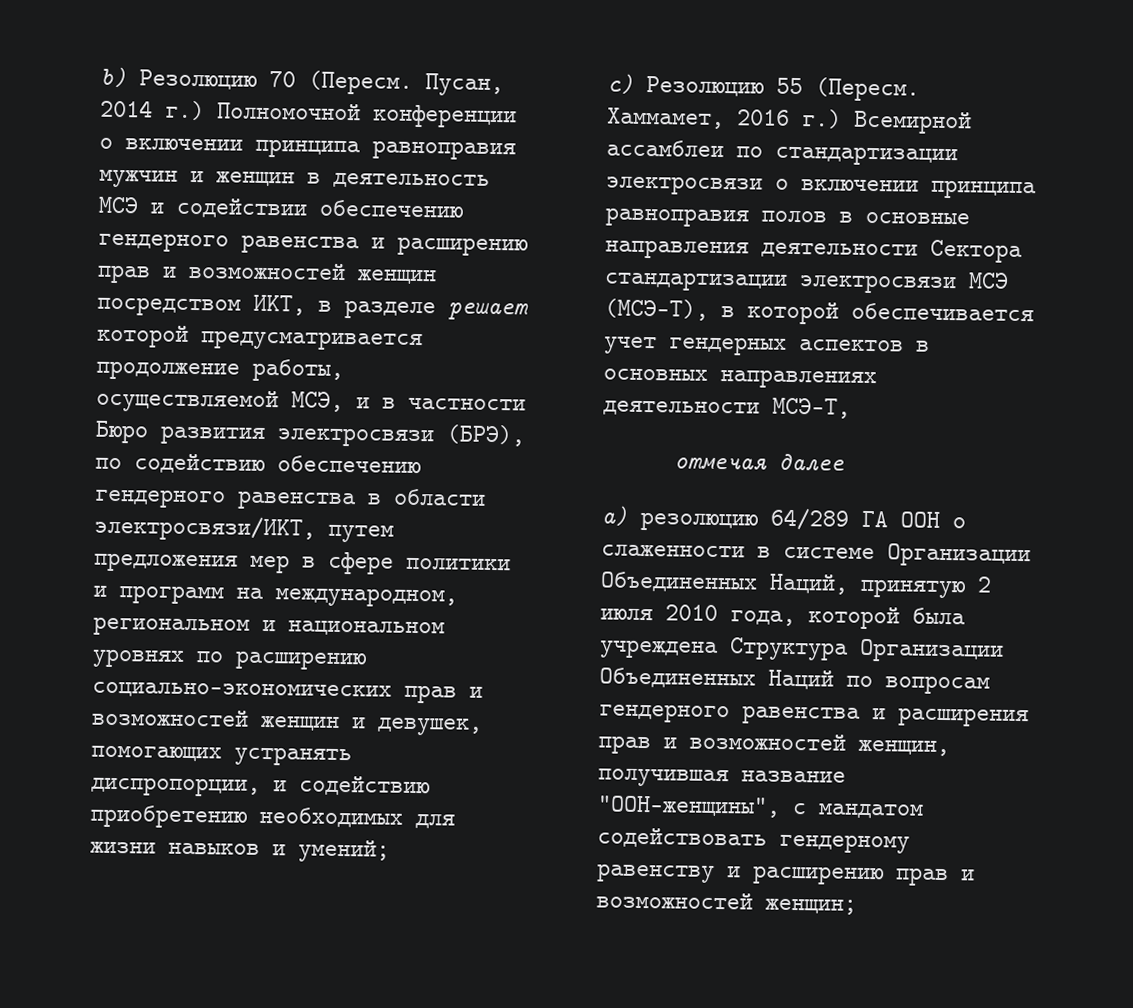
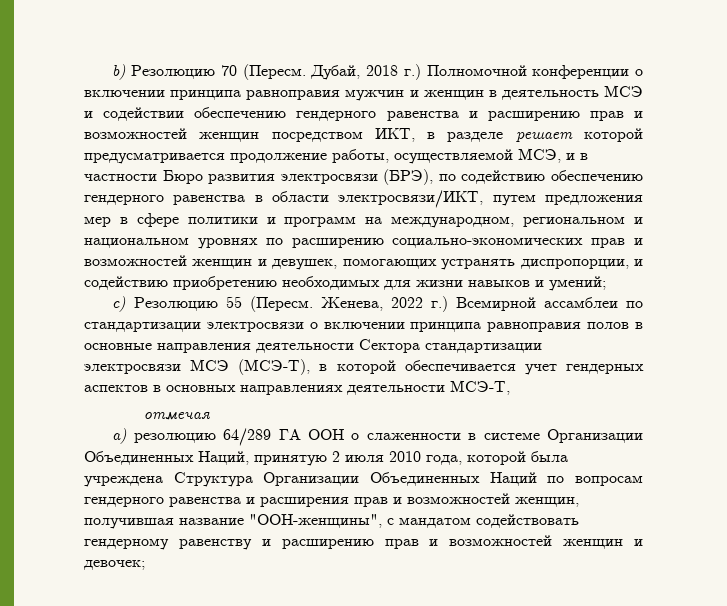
[425,73,504,97] [100,99,153,118] Пусан, 2014 -> [310,65,399,80] Дубай, 2018
[606,107,790,130] Хаммамет, 2016 -> [320,297,423,311] Женева, 2022
[778,453,846,471] далее -> (210, 416) none
[765,898,857,915] женщин; -> [563,539,643,549] [84,560,145,570] женщин и девочек;

